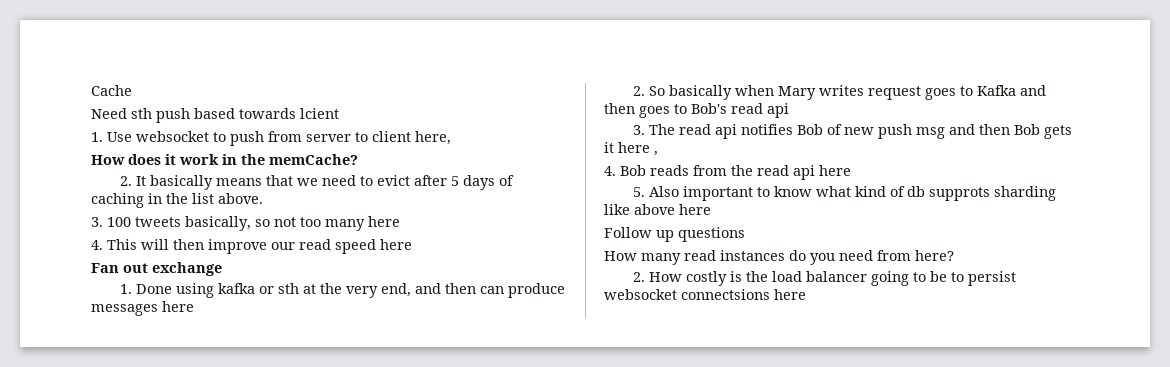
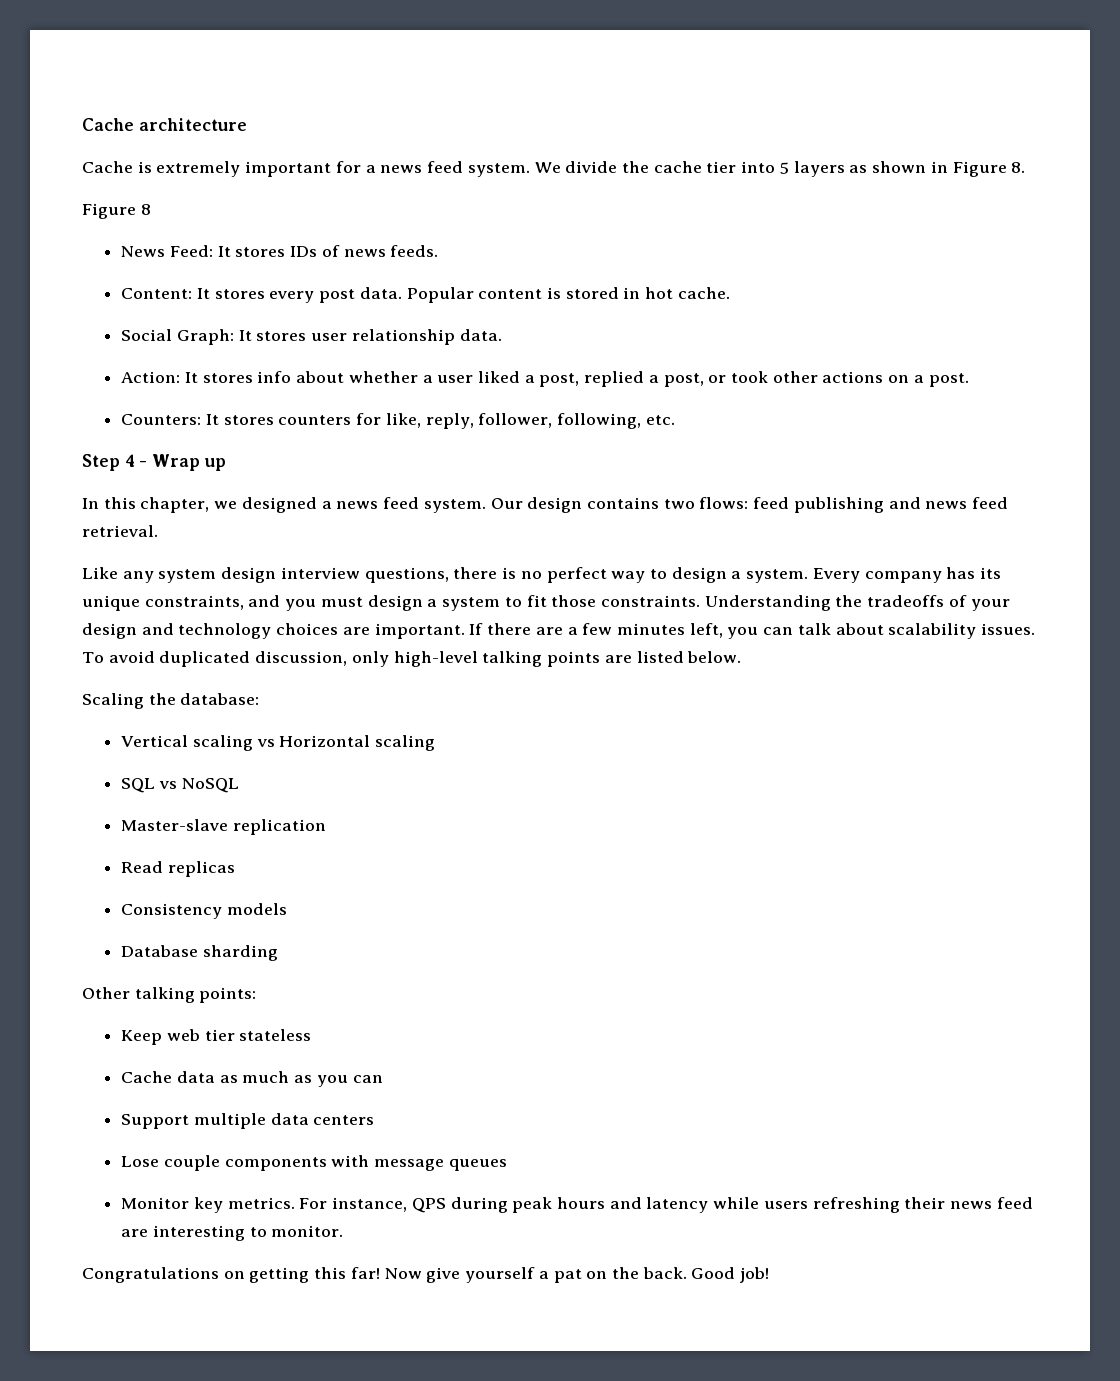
[91,85,132,96] [91,108,339,123] [91,131,451,146] [91,154,358,165] [119,175,514,190] [91,193,263,208] [91,216,400,231] [91,239,412,254] [91,262,222,276] [119,283,565,298] [91,301,194,316] [632,85,1046,100] [604,103,789,118] [632,124,1072,139] [604,142,658,156] [604,165,851,180] [632,186,1056,201] [604,204,711,215] [604,227,745,242] [604,250,954,265] [632,271,1016,286] [604,289,806,300] Cache // Need sth push based towards lcient // 1. Use websocket to push from server to client here, // How does it work in the memCache? // 2. It basically means that we need to evict after 5 days of caching in the list above. // 3. 100 tweets basically, so not too many here // 4. This will then improve our read speed here // Fan out exchange // 1. Done using kafka or sth at the very end, and then can produce messages here // 2. So basically when Mary writes request goes to Kafka and then goes to Bob's read api // 3. The read api notifies Bob of new push msg and then Bob gets it here , // 4. Bob reads from the read api here // 5. Also important to know what kind of db supprots sharding like above here // Follow up questions // How many read instances do you need from here? // 2. How costly is the load balancer going to be to persist websocket connectsions here -> [82,118,247,131] [82,161,1026,177] [82,203,151,219] [121,245,439,257] [121,287,730,303] [121,329,502,345] [121,371,969,387] [121,413,675,429] [82,454,226,471] [82,497,1009,513] [82,525,158,537] [82,567,1002,583] [82,595,1010,611] [82,623,1036,639] [82,651,742,667] [82,693,260,709] [121,735,436,751] [121,778,239,793] [121,819,326,835] [121,861,235,877] [121,903,287,919] [121,945,278,961] [82,987,257,1003] [121,1029,312,1045] [121,1071,383,1087] [121,1113,375,1129] [121,1155,507,1171] [121,1197,1033,1213] [121,1225,344,1241] [82,1267,770,1283] Cache architecture // Cache is extremely important for a news feed system. We divide the cache tier into 5 layers as shown in Figure 8. // Figure 8 // News Feed: It stores IDs of news feeds. // Content: It stores every post data. Popular content is stored in hot cache. // Social Graph: It stores user relationship data. // Action: It stores info about whether a user liked a post, replied a post, or took other actions on a post. // Counters: It stores counters for like, reply, follower, following, etc. // Step 4 - Wrap up // In this chapter, we designed a news feed system. Our design contains two flows: feed publishing and news feed retrieval. // Like any system design interview questions, there is no perfect way to design a system. Every company has its unique constraints, and you must design a system to fit those constraints. Understanding the tradeoffs of your design and technology choices are important. If there are a few minutes left, you can talk about scalability issues. To avoid duplicated discussion, only high-level talking points are listed below. // Scaling the database: // Vertical scaling vs Horizontal scaling // SQL vs NoSQL // Master-slave replication // Read replicas // Consistency models // Database sharding // Other talking points: // Keep web tier stateless // Cache data as much as you can // Support multiple data centers // Lose couple components with message queues // Monitor key metrics. For instance, QPS during peak hours and latency while users refreshing their news feed are interesting to monitor. // Congratulations on getting this far! Now give yourself a pat on the back. Good job!

